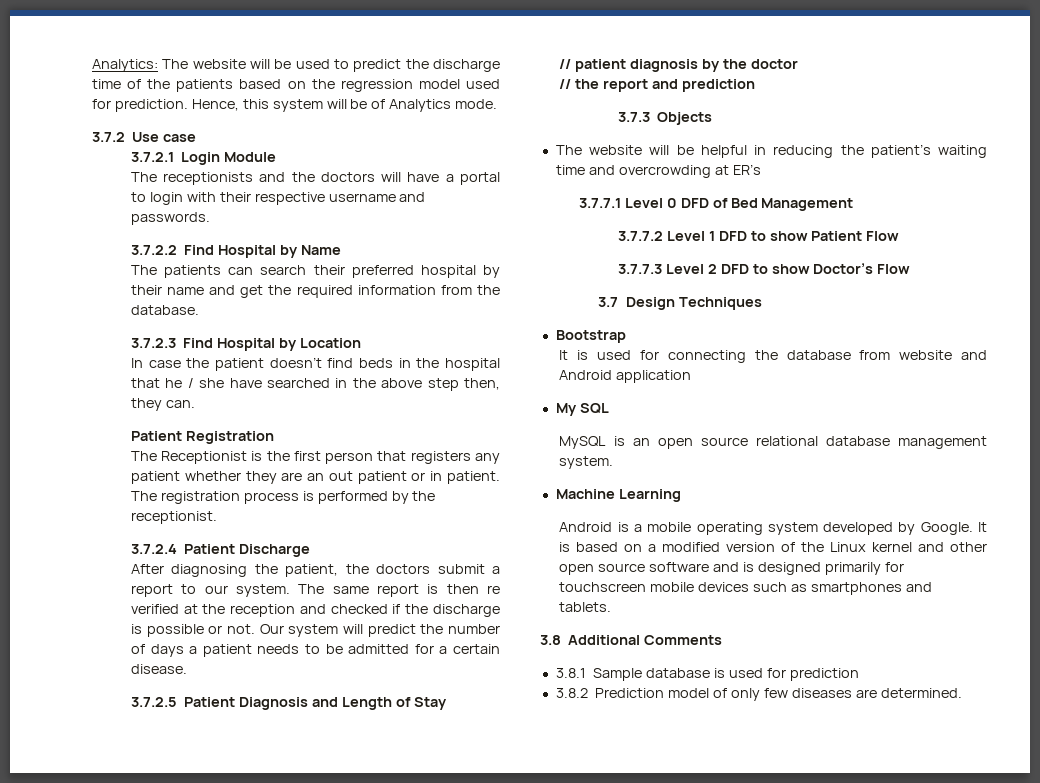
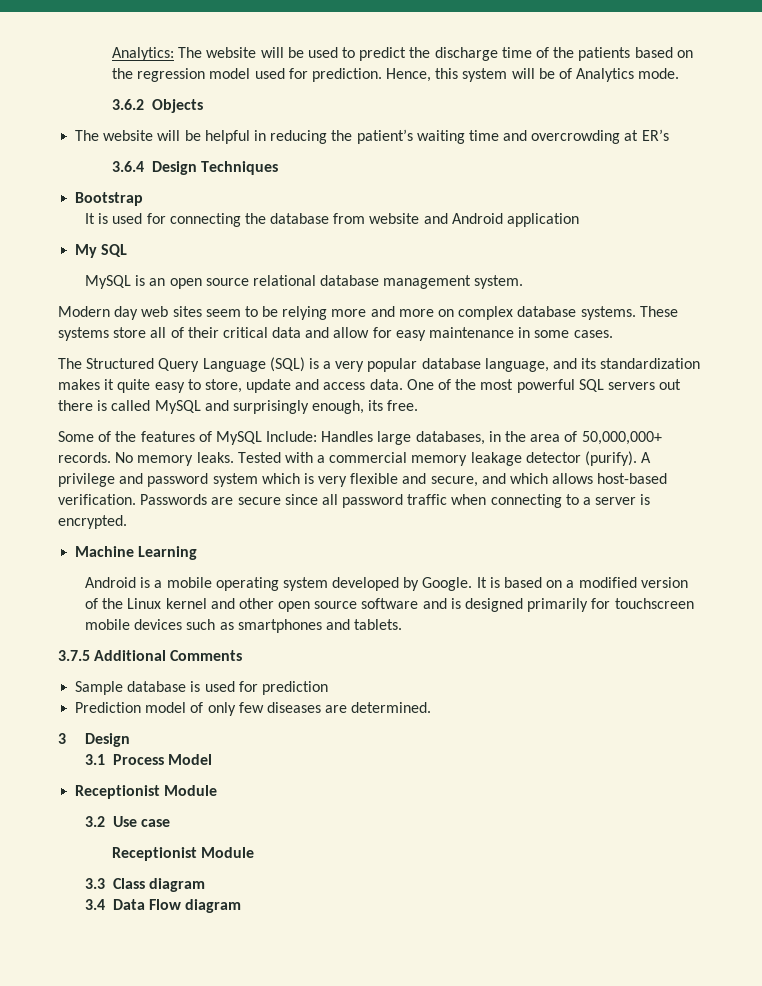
[91,132,197,142] [130,152,277,165] [130,172,500,185] [130,192,426,205] [130,212,210,225] [130,245,341,258] [130,265,500,278] [130,285,500,298] [130,305,199,315] [130,338,361,351] [130,357,501,371] [130,378,500,391] [130,398,195,411] [130,431,274,444] [130,451,500,464] [130,471,500,484] [130,491,436,504] [130,511,217,524] [130,544,311,557] [130,564,500,577] [130,584,500,597] [130,604,500,617] [130,624,501,637] [130,644,501,657] [130,664,187,674] [130,697,447,710] [559,59,799,72] [559,79,756,92] [617,112,650,122] 3.7.2 Use case // 3.7.2.1 Login Module // The receptionists and the doctors will have a portal to login with their respective username and passwords. // 3.7.2.2 Find Hospital by Name // The patients can search their preferred hospital by their name and get the required information from the database. // 3.7.2.3 Find Hospital by Location // In case the patient doesn’t find beds in the hospital that he / she have searched in the above step then, they can. // Patient Registration // The Receptionist is the first person that registers any patient whether they are an out patient or in patient. The registration process is performed by the receptionist. // 3.7.2.4 Patient Discharge // After diagnosing the patient, the doctors submit a report to our system. The same report is then re verified at the reception and checked if the discharge is possible or not. Our system will predict the number of days a patient needs to be admitted for a certain disease. // 3.7.2.5 Patient Diagnosis and Length of Stay // // patient diagnosis by the doctor // // the report and prediction // 3.7.3 -> [111,99,144,110] 3.6.2
[578,198,854,211] [617,231,900,241] [617,263,911,274] [598,297,619,307] 3.7.7.1 Level 0 DFD of Bed Management // 3.7.7.2 Level 1 DFD to show Patient Flow // 3.7.7.3 Level 2 DFD to show Doctor’s Flow // 3.7 -> [111,161,144,172] 3.6.4
(614, 462) none -> [58,306,678,320] [58,327,613,341] [58,357,701,372] [58,379,682,393] [58,400,419,414] [58,431,662,445] [58,451,652,466] [58,473,668,487] [58,494,651,508] [58,515,127,529] // Modern day web sites seem to be relying more and more on complex database systems. These systems store all of their critical data and allow for easy maintenance in some cases. // The Structured Query Language (SQL) is a very popular database language, and its standardization makes it quite easy to store, update and access data. One of the most powerful SQL servers out there is called MySQL and surprisingly enough, its free. // Some of the features of MySQL Include: Handles large databases, in the area of 50,000,000+ records. No memory leaks. Tested with a commercial memory leakage detector (purify). A privilege and password system which is very flexible and secure, and which allows host-based verification. Passwords are secure since all password traffic when connecting to a server is encrypted.
[540,635,561,645] 3.8 -> [58,650,90,661] 3.7.5
[555,668,586,678] 3.8.1 -> (243, 655) none
[555,688,588,698] 3.8.2 -> (328, 688) none
(962, 693) none -> [58,733,130,747] [84,754,212,765] [75,785,218,799] [84,816,170,827] [111,847,255,861] [84,878,205,892] [84,899,242,913] // 3 Design // 3.1 Process Model // Receptionist Module // 3.2 Use case // Receptionist Module // 3.3 Class diagram // 3.4 Data Flow diagram

